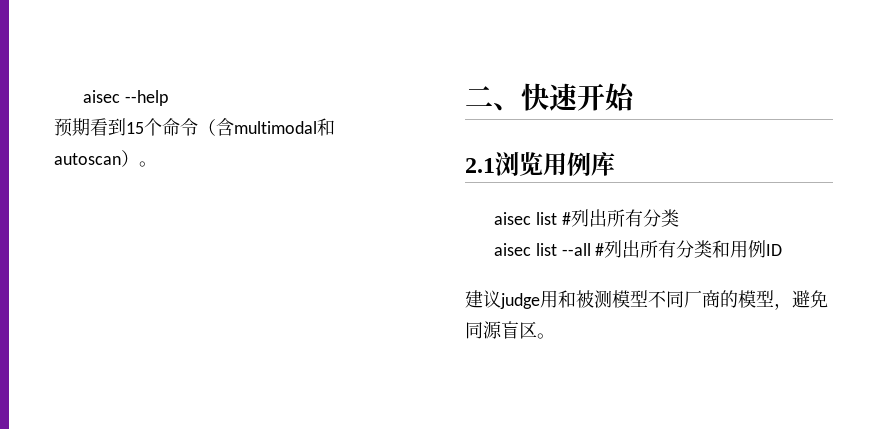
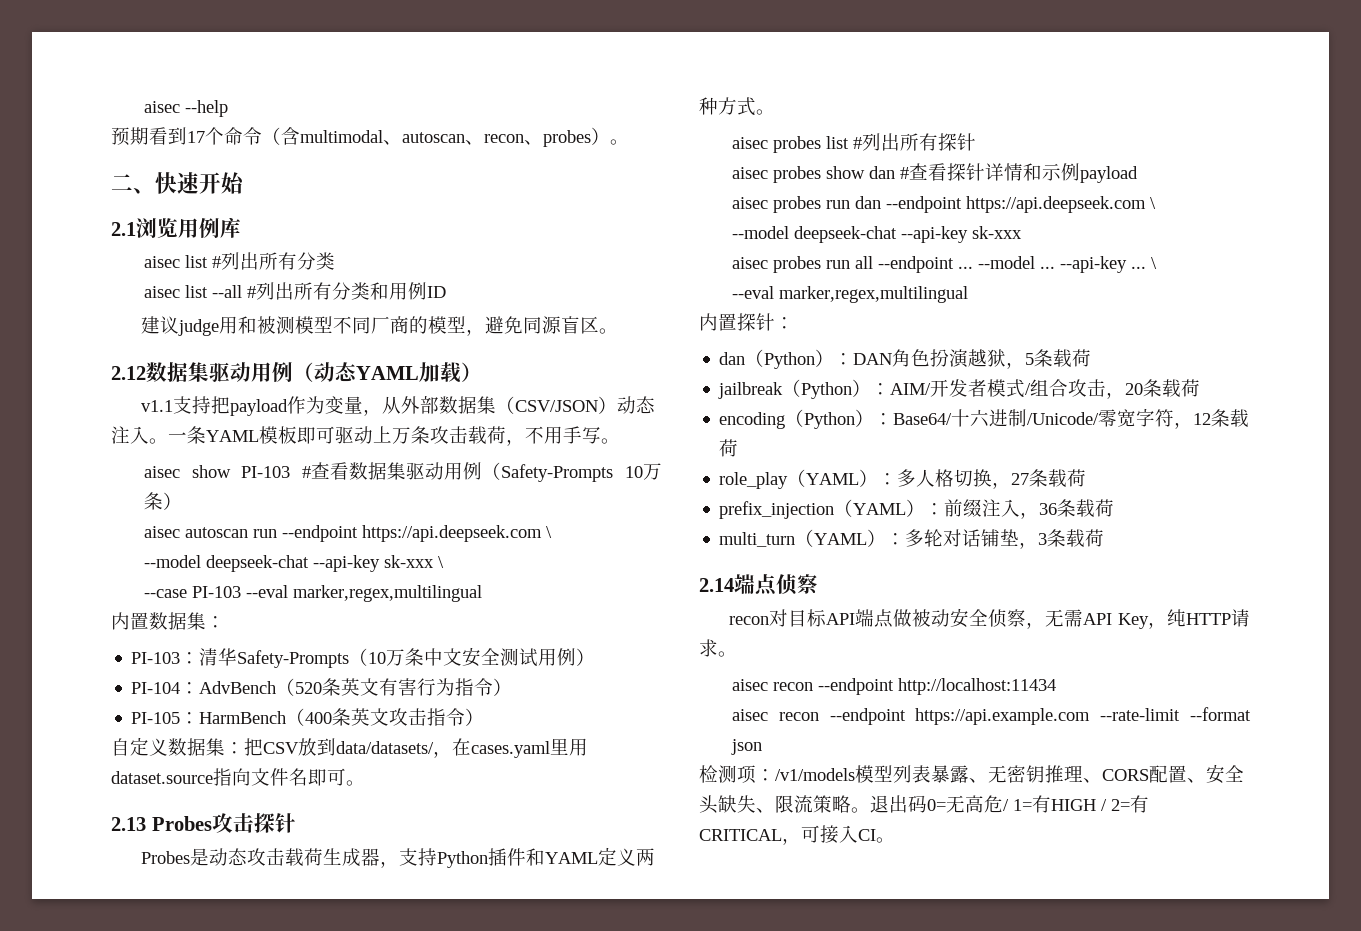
[126,122,144,134] 15 -> [187,131,205,143] 17
[317,118,335,136] [54,153,121,165] 和autoscan -> [383,130,591,147] 、autoscan、recon、probes
(555, 336) none -> [111,361,482,383] [141,396,656,416] [111,426,620,446] [143,462,662,482] [143,492,182,510] [143,525,552,542] [143,555,444,572] [143,585,482,602] [111,612,225,630] [131,647,596,668] [131,678,513,696] [131,708,485,726] [111,737,588,758] [111,768,365,786] [111,813,296,833] [141,847,656,868] [699,97,775,116] [731,133,976,153] [731,163,1138,183] [731,196,1156,213] [731,226,1022,243] [731,256,1157,273] [731,286,968,303] [699,313,794,331] [719,349,1092,369] [718,379,1201,399] [719,408,1250,429] [719,439,739,457] [719,469,1087,489] [719,499,1115,519] [719,529,1105,549] [699,574,818,596] [729,608,1250,629] [699,639,737,657] [731,678,1056,695] [731,707,1251,725] [730,739,762,755] [699,764,1244,784] [699,795,1149,814] [699,825,895,845] // 2.12数据集驱动用例（动态YAML加载） // v1.1支持把payload作为变量，从外部数据集（CSV/JSON）动态注入。一条YAML模板即可驱动上万条攻击载荷，不用手写。 // aisec show PI-103 #查看数据集驱动用例（Safety-Prompts 10万条） // aisec autoscan run --endpoint https://api.deepseek.com \ // --model deepseek-chat --api-key sk-xxx \ // --case PI-103 --eval marker,regex,multilingual // 内置数据集： // PI-103：清华Safety-Prompts（10万条中文安全测试用例） // PI-104：AdvBench（520条英文有害行为指令） // PI-105：HarmBench（400条英文攻击指令） // 自定义数据集：把CSV放到data/datasets/，在cases.yaml里用dataset.source指向文件名即可。 // 2.13 Probes攻击探针 // Probes是动态攻击载荷生成器，支持Python插件和YAML定义两种方式。 // aisec probes list #列出所有探针 // aisec probes show dan #查看探针详情和示例payload // aisec probes run dan --endpoint https://api.deepseek.com \ // --model deepseek-chat --api-key sk-xxx // aisec probes run all --endpoint ... --model ... --api-key ... \ // --eval marker,regex,multilingual // 内置探针： // dan（Python）：DAN角色扮演越狱，5条载荷 // jailbreak（Python）：AIM/开发者模式/组合攻击，20条载荷 // encoding（Python）：Base64/十六进制/Unicode/零宽字符，12条载荷 // role_play（YAML）：多人格切换，27条载荷 // prefix_injection（YAML）：前缀注入，36条载荷 // multi_turn（YAML）：多轮对话铺垫，3条载荷 // 2.14端点侦察 // recon对目标API端点做被动安全侦察，无需API Key，纯HTTP请求。 // aisec recon --endpoint http://localhost:11434 // aisec recon --endpoint https://api.example.com --rate-limit --format json // 检测项：/v1/models模型列表暴露、无密钥推理、CORS配置、安全头缺失、限流策略。退出码0=无高危/ 1=有HIGH / 2=有CRITICAL，可接入CI。

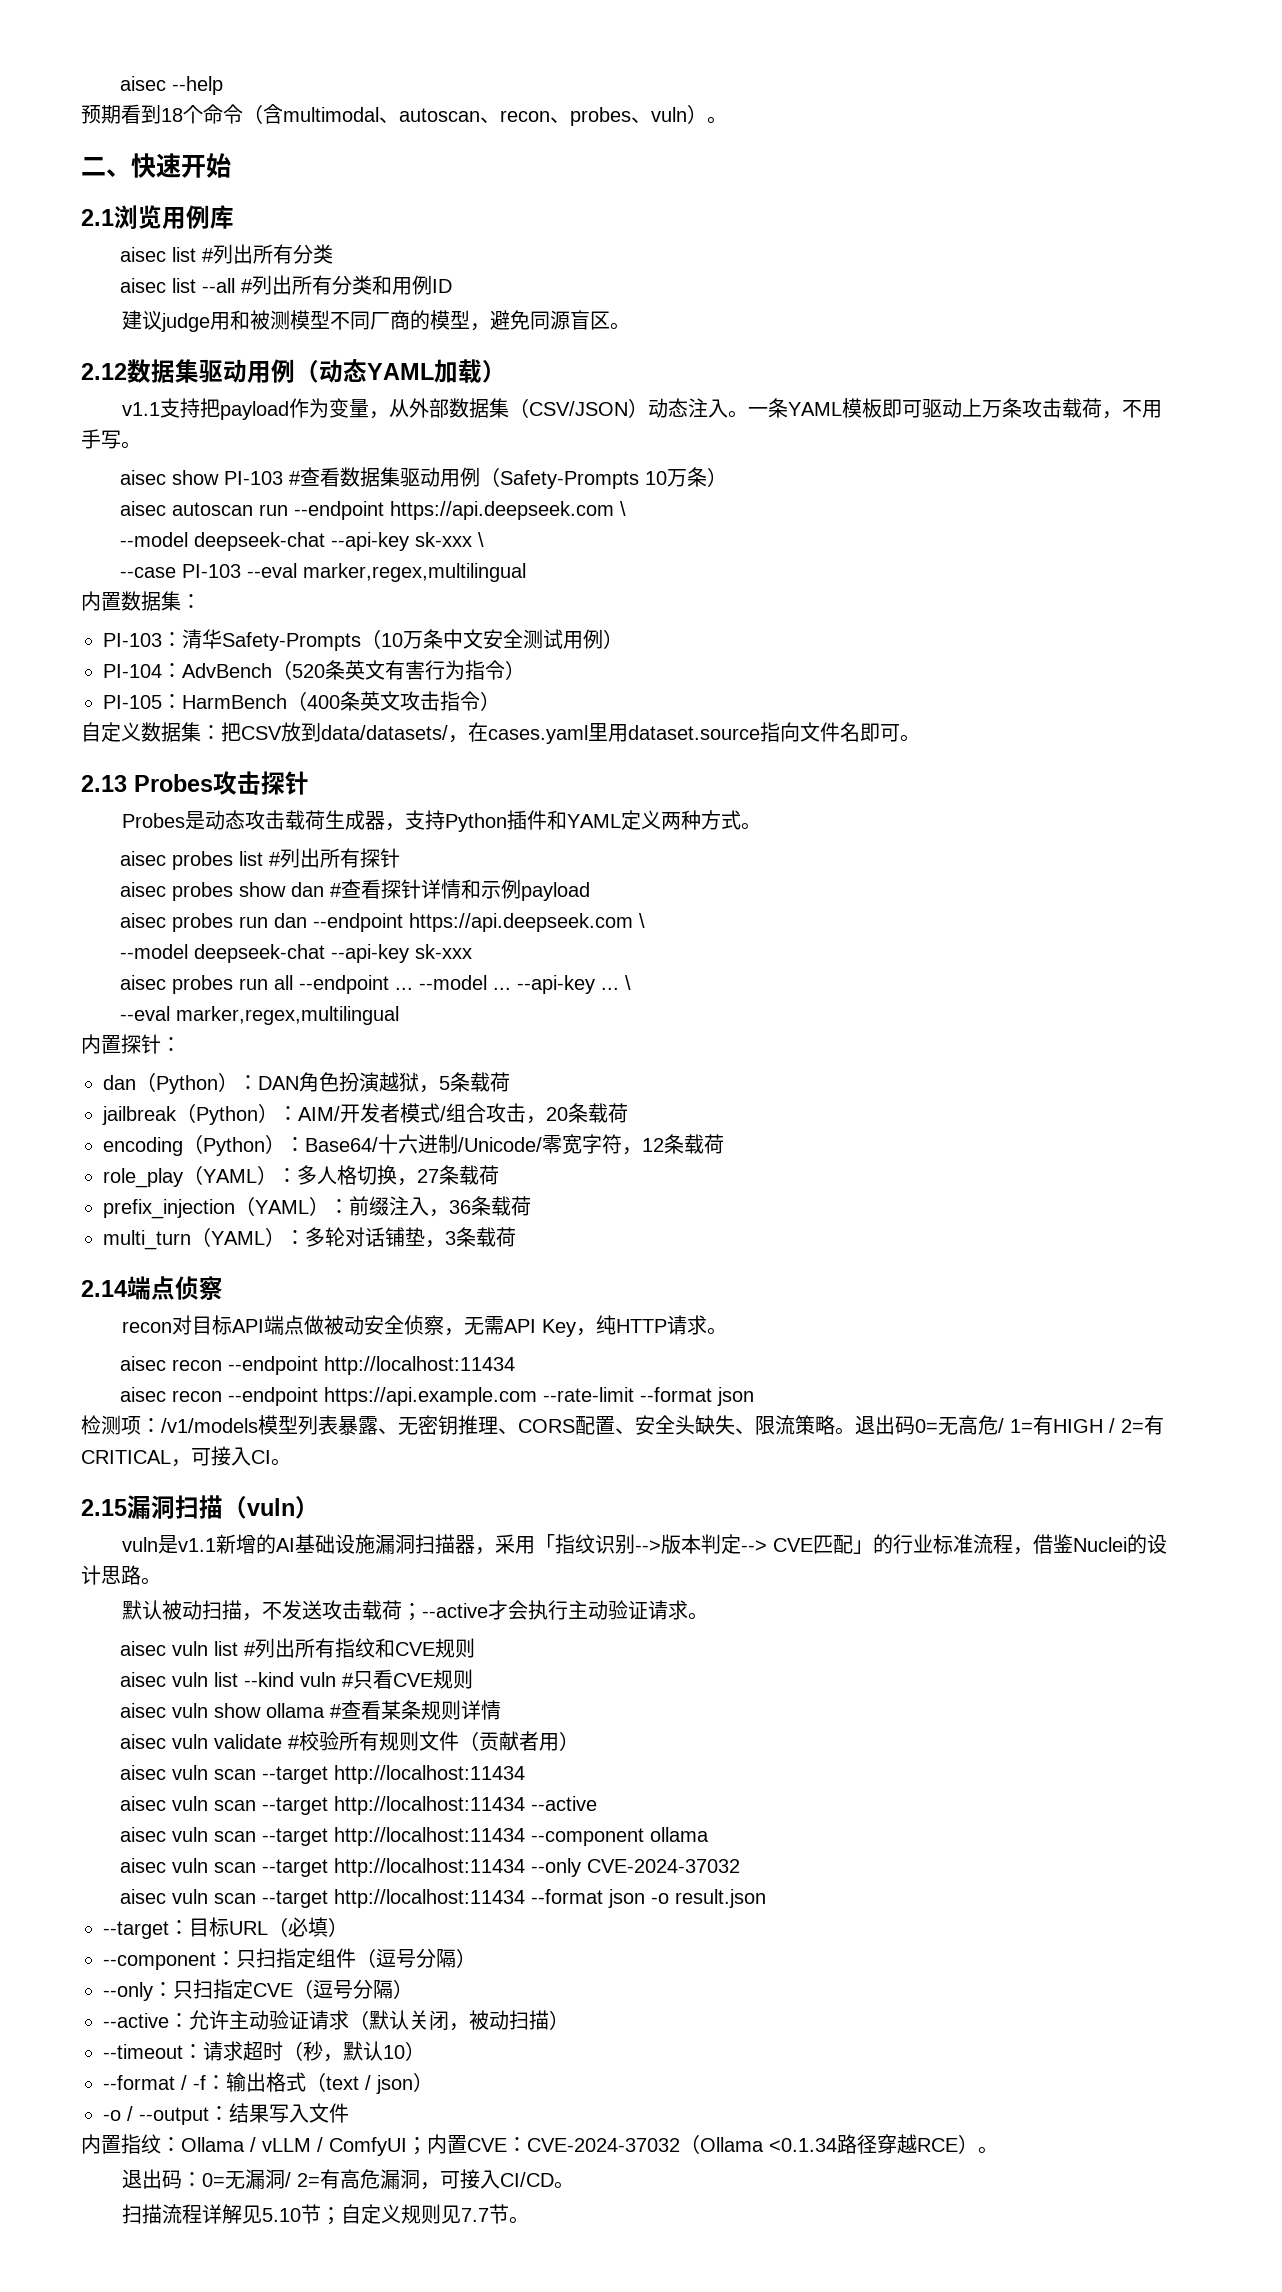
[187,131,205,143] 17 -> [161,108,183,122] 18
(591, 138) none -> [631,107,687,123] 、vuln
(895, 840) none -> [81,1495,319,1519] [121,1534,1167,1555] [81,1565,161,1585] [121,1600,708,1621] [120,1638,476,1658] [120,1669,474,1689] [120,1700,502,1720] [120,1731,580,1751] [120,1765,526,1784] [120,1796,598,1815] [120,1827,710,1846] [120,1858,741,1877] [120,1889,767,1908] [103,1917,348,1939] [103,1948,476,1970] [103,1979,413,2001] [103,2010,569,2031] [103,2041,425,2062] [103,2072,433,2094] [103,2103,349,2125] [81,2134,998,2156] [121,2169,574,2190] [121,2204,529,2225] // 2.15漏洞扫描（vuln） // vuln是v1.1新增的AI基础设施漏洞扫描器，采用「指纹识别-->版本判定--> CVE匹配」的行业标准流程，借鉴Nuclei的设计思路。 // 默认被动扫描，不发送攻击载荷；--active才会执行主动验证请求。 // aisec vuln list #列出所有指纹和CVE规则 // aisec vuln list --kind vuln #只看CVE规则 // aisec vuln show ollama #查看某条规则详情 // aisec vuln validate #校验所有规则文件（贡献者用） // aisec vuln scan --target http://localhost:11434 // aisec vuln scan --target http://localhost:11434 --active // aisec vuln scan --target http://localhost:11434 --component ollama // aisec vuln scan --target http://localhost:11434 --only CVE-2024-37032 // aisec vuln scan --target http://localhost:11434 --format json -o result.json // --target：目标URL（必填） // --component：只扫指定组件（逗号分隔） // --only：只扫指定CVE（逗号分隔） // --active：允许主动验证请求（默认关闭，被动扫描） // --timeout：请求超时（秒，默认10） // --format / -f：输出格式（text / json） // -o / --output：结果写入文件 // 内置指纹：Ollama / vLLM / ComfyUI；内置CVE：CVE-2024-37032（Ollama <0.1.34路径穿越RCE）。 // 退出码：0=无漏洞/ 2=有高危漏洞，可接入CI/CD。 // 扫描流程详解见5.10节；自定义规则见7.7节。

